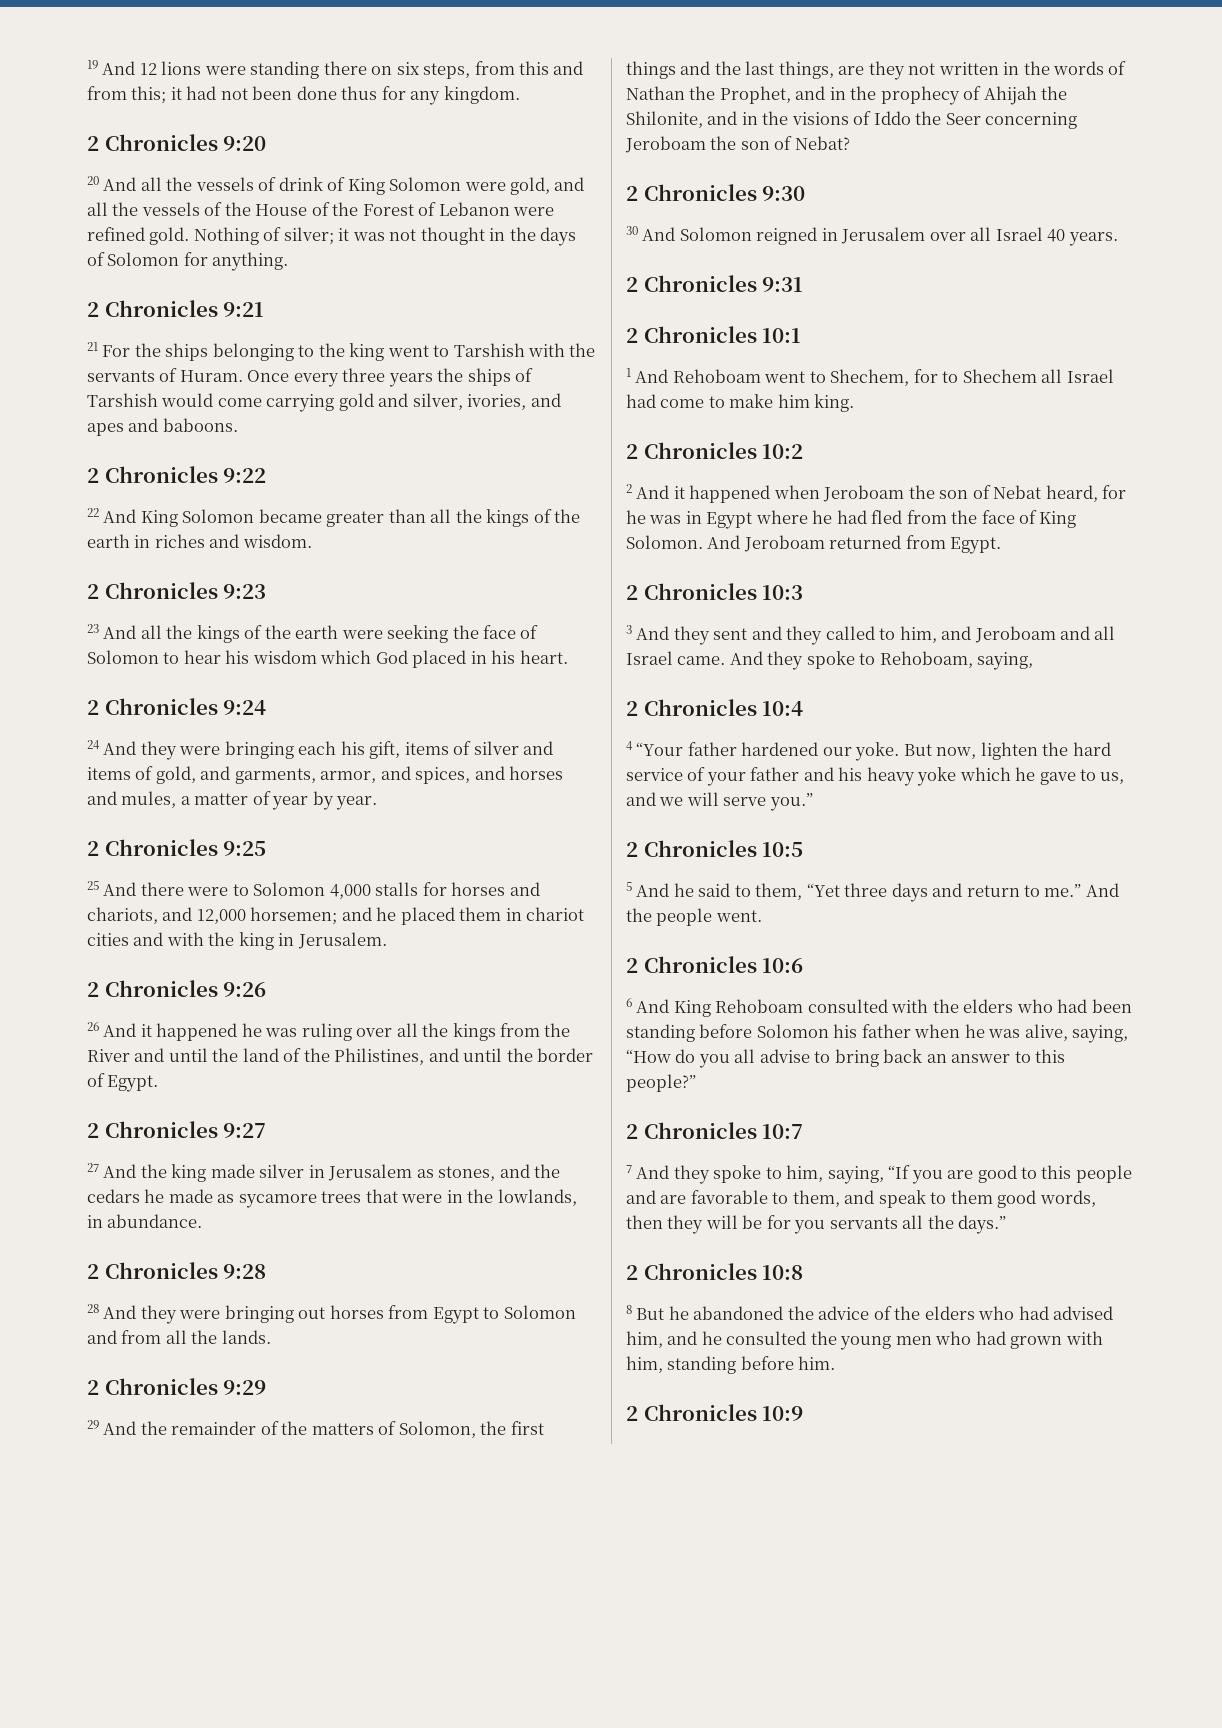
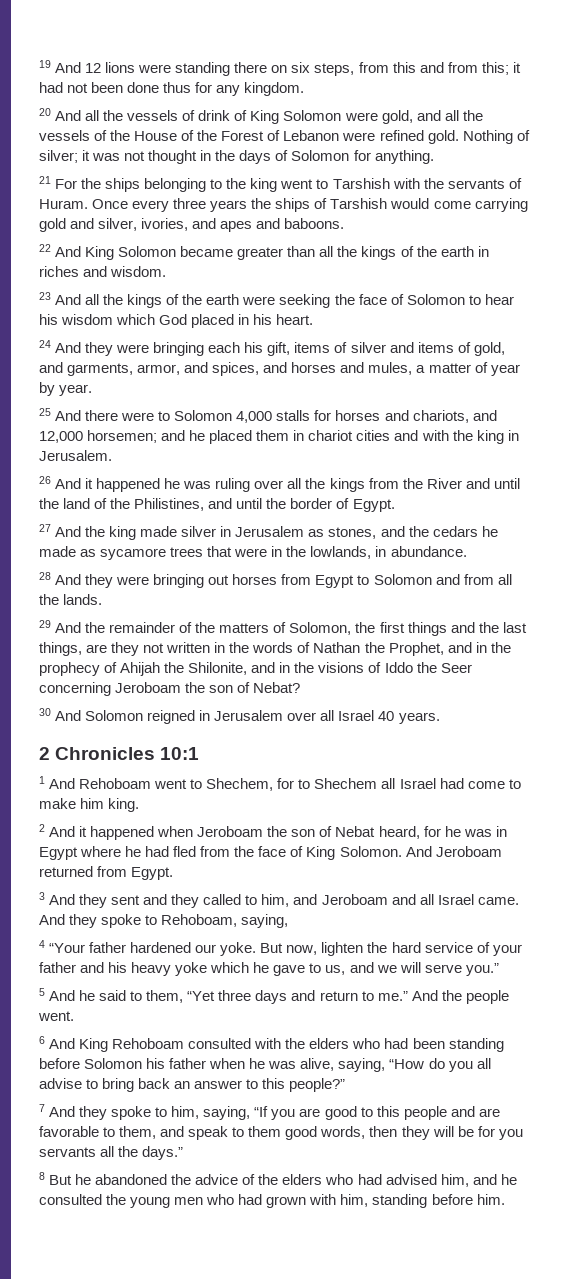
[87,134,267,151] // 2 Chronicles 9:20 -> (305, 89) none
[87,300,265,317] // 2 Chronicles 9:21 -> (434, 157) none
[87,466,267,483] // 2 Chronicles 9:22 -> (345, 223) none
[87,582,267,599] // 2 Chronicles 9:23 -> (167, 271) none
[87,698,267,715] // 2 Chronicles 9:24 -> (314, 319) none
[87,839,267,856] // 2 Chronicles 9:25 -> (93, 390) none
[87,980,267,997] // 2 Chronicles 9:26 -> (112, 455) none
[87,1121,267,1138] // 2 Chronicles 9:27 -> (395, 505) none
[87,1262,267,1279] // 2 Chronicles 9:28 -> (467, 551) none
[87,1378,267,1395] // 2 Chronicles 9:29 -> (103, 599) none
[626,184,806,201] // 2 Chronicles 9:30 -> (301, 687) none
[626,275,804,292] // 2 Chronicles 9:31 -> (440, 718) none
[626,442,804,459] // 2 Chronicles 10:2 -> (140, 805) none
[626,583,804,600] // 2 Chronicles 10:3 -> (174, 873) none
[626,699,804,716] // 2 Chronicles 10:4 -> (289, 921) none
[626,840,804,857] // 2 Chronicles 10:5 -> (499, 969) none
[626,956,804,973] // 2 Chronicles 10:6 -> (74, 1016) none
[626,1122,804,1139] // 2 Chronicles 10:7 -> (346, 1085) none
[626,1263,804,1280] // 2 Chronicles 10:8 -> (184, 1153) none
[626,1404,804,1421] // 2 Chronicles 10:9 -> (505, 1199) none

